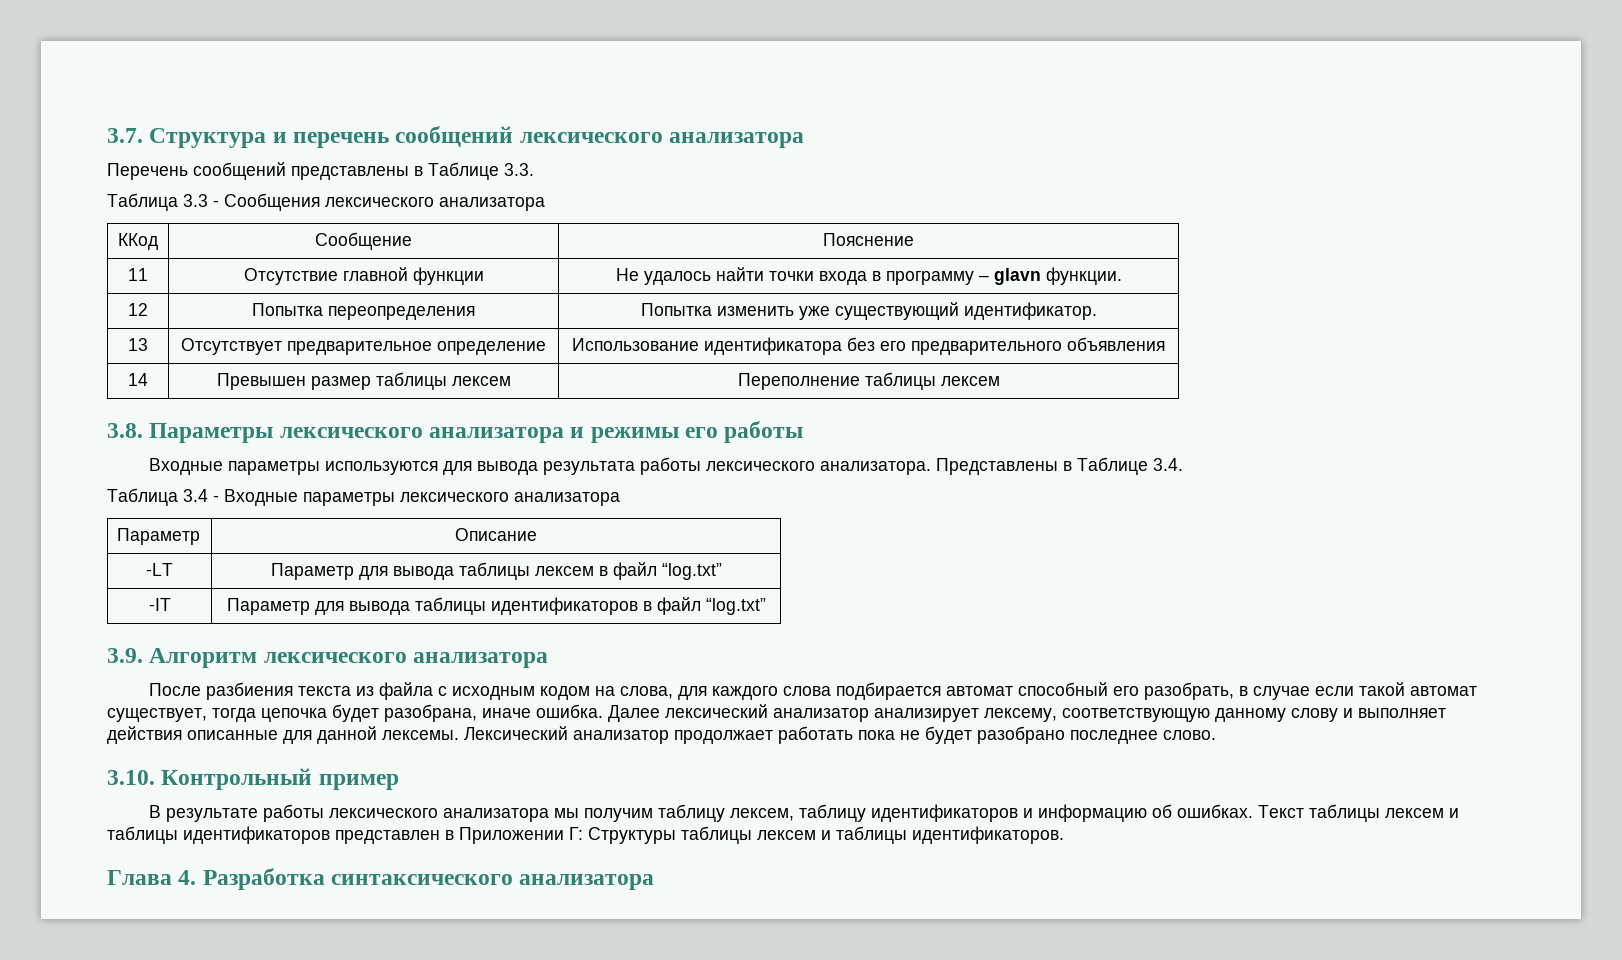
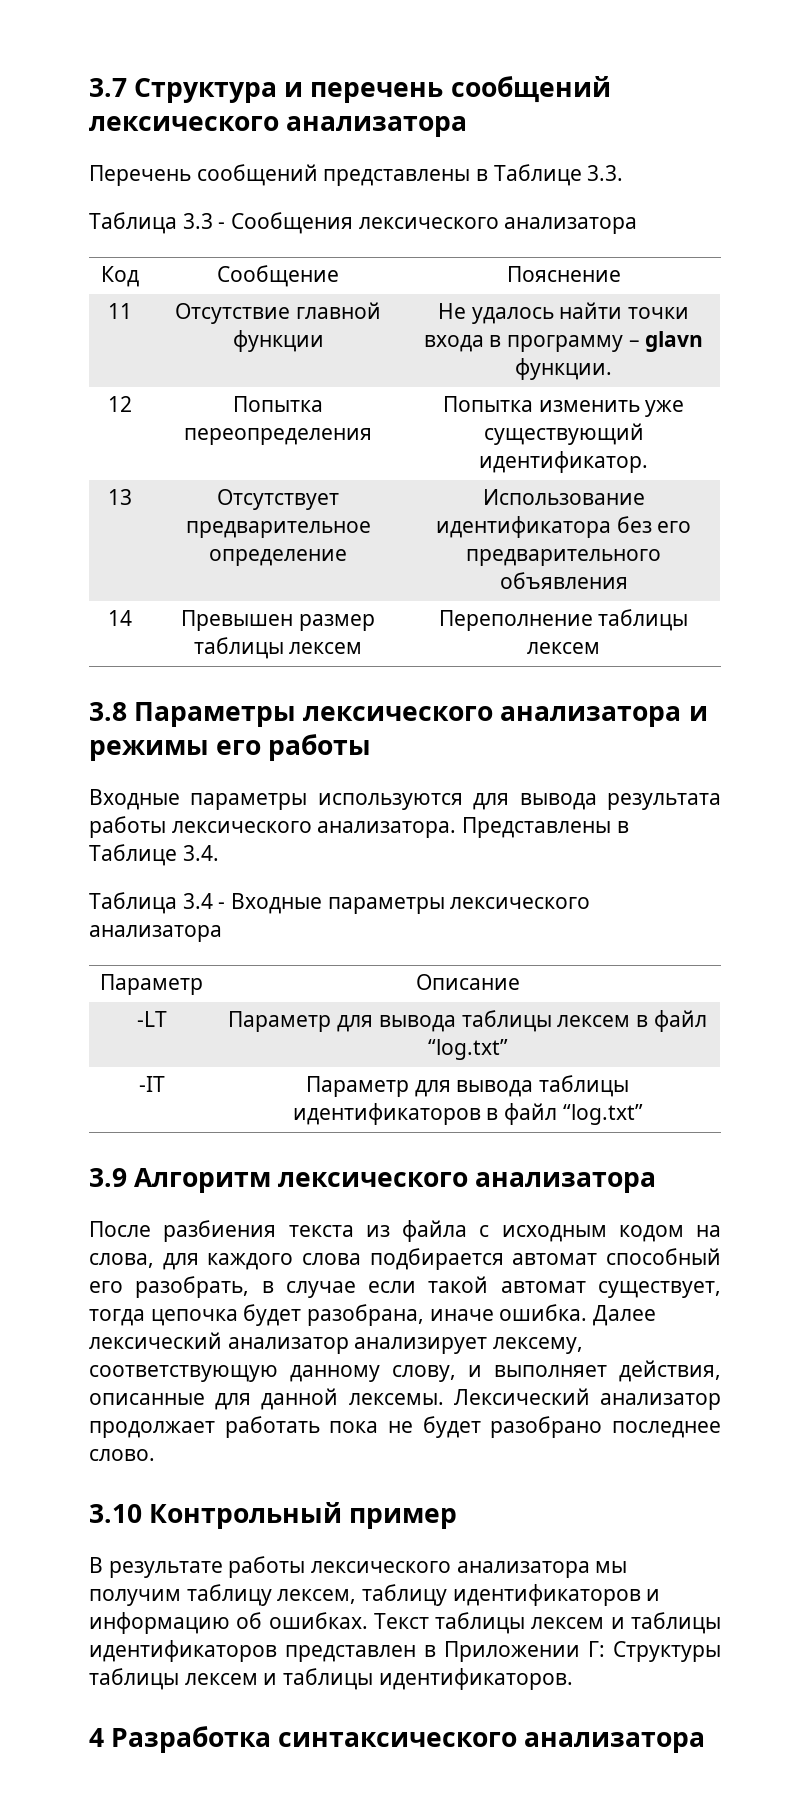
[107,128,143,143] 3.7. -> [89,78,127,97] 3.7
[118,233,158,250] ККод -> [100,266,139,287] Код
[107,423,143,438] 3.8. -> [89,702,127,721] 3.8
[107,648,143,663] 3.9. -> [89,1168,127,1187] 3.9
[1291,708,1338,722] слову -> [392,1365,456,1382] слову,
[107,726,182,744] действия -> [619,1360,721,1382] действия,
[107,770,155,785] 3.10. -> [89,1504,142,1523] 3.10
[107,870,197,885] Глава 4. -> [89,1728,104,1747] 4

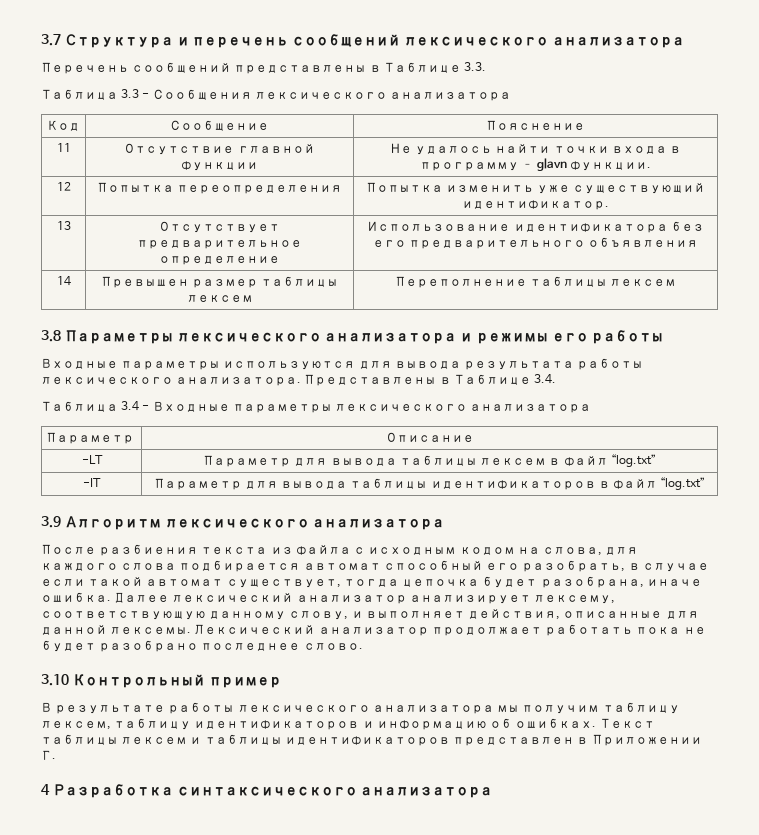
[588,1641,721,1662] [89,1668,573,1690] Г: Структуры таблицы лексем и таблицы идентификаторов. -> [41,750,56,760] Г.

